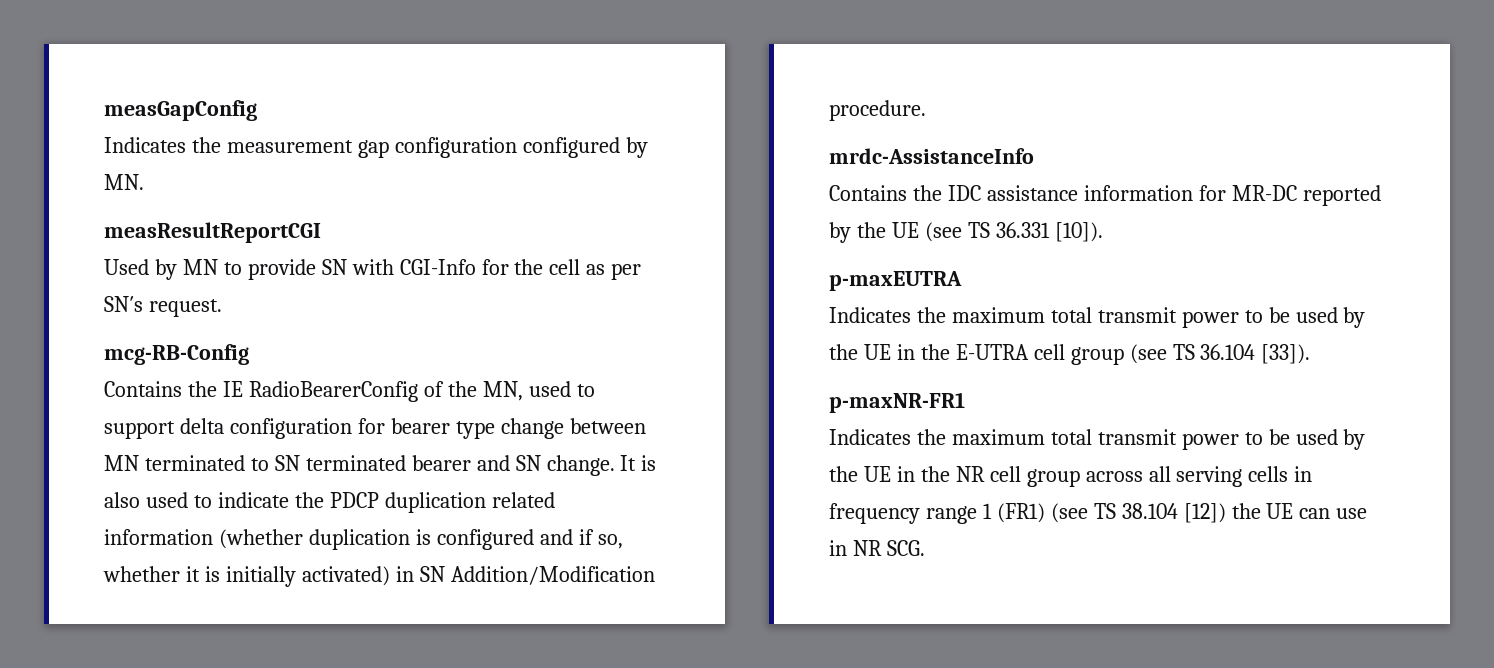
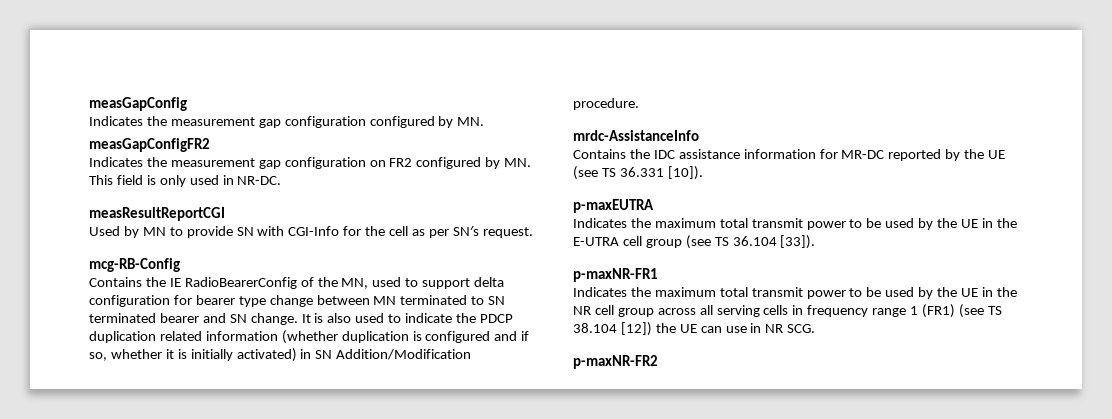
(144, 182) none -> [89,138,210,152] [89,157,532,169] [89,175,282,187] // measGapConfigFR2 // Indicates the measurement gap configuration on FR2 configured by MN. This field is only used in NR-DC.
(925, 548) none -> [573,355,658,369] // p-maxNR-FR2

